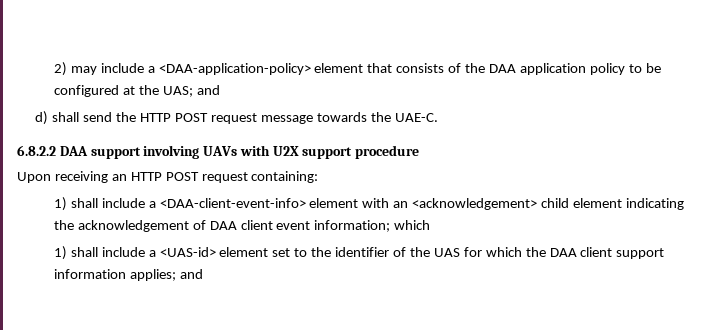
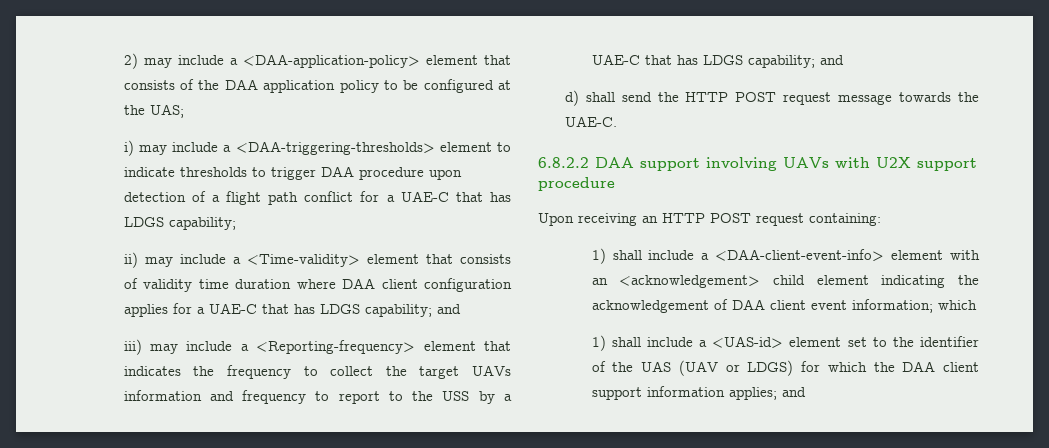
(193, 91) none -> [123,140,511,156] [123,166,462,180] [123,191,512,205] [123,217,236,230] [123,252,512,268] [123,278,512,292] [123,303,461,317] [123,339,512,355] [123,365,511,379] [123,390,512,404] [591,54,815,68] // i) may include a <DAA-triggering-thresholds> element to indicate thresholds to trigger DAA procedure upon detection of a flight path conflict for a UAE-C that has LDGS capability; // ii) may include a <Time-validity> element that consists of validity time duration where DAA client configuration applies for a UAE-C that has LDGS capability; and // iii) may include a <Reporting-frequency> element that indicates the frequency to collect the target UAVs information and frequency to report to the USS by a UAE-C that has LDGS capability;
(460, 252) none -> [678,360,794,376] (UAV or LDGS)

